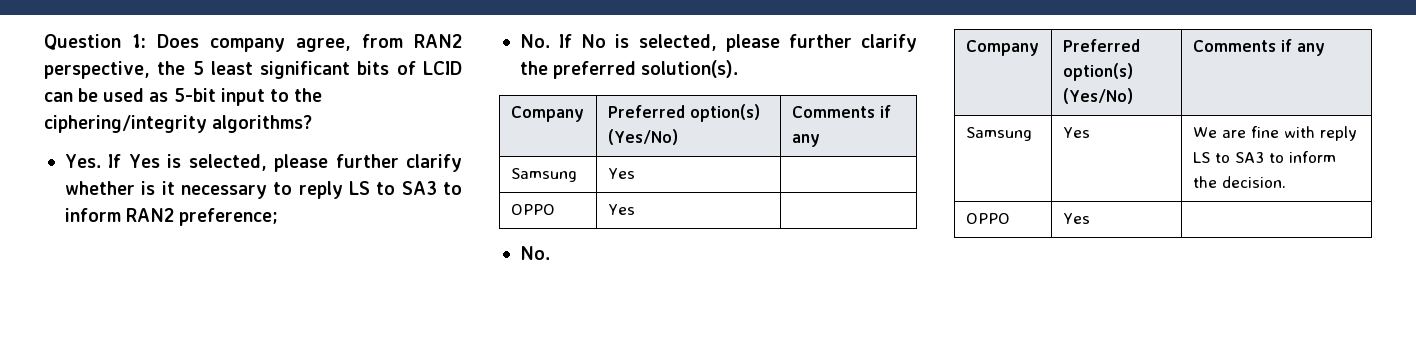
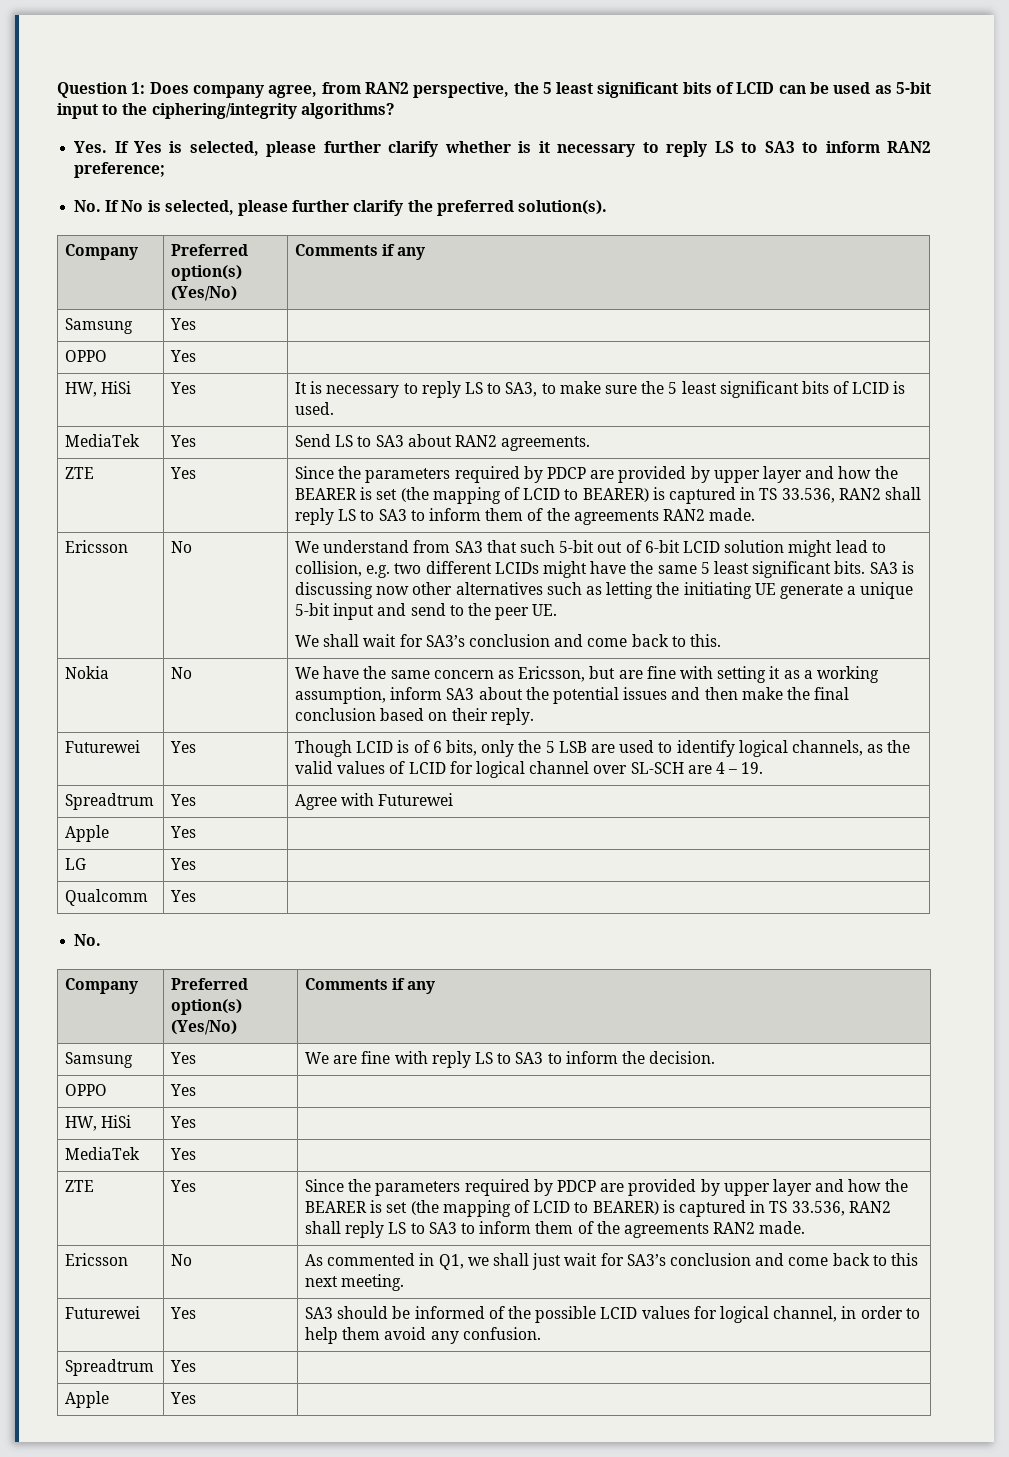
(635, 209) none -> [65,381,132,397] [170,382,197,394] [295,381,906,398] [295,402,335,415] [65,434,141,447] [170,435,197,447] [295,434,591,451] [65,467,95,479] [170,467,197,479] [295,466,898,483] [295,487,921,504] [295,508,756,525] [65,540,129,553] [171,541,193,553] [295,540,886,557] [295,561,914,578] [295,582,914,599] [295,603,558,620] [295,634,721,647] [65,666,110,679] [171,667,193,679] [295,666,879,683] [295,687,850,704] [295,708,534,725] [65,740,141,753] [170,741,197,753] [295,740,911,757] [295,761,764,778] [65,793,155,810] [170,794,197,806] [295,793,454,810] [65,825,110,842] [170,826,197,838] [65,858,87,870] [170,858,197,870] [65,889,149,906] [170,890,197,902] // HW, HiSi | Yes | It is necessary to reply LS to SA3, to make sure the 5 least significant bits of LCID is used. // MediaTek | Yes | Send LS to SA3 about RAN2 agreements. // ZTE | Yes | Since the parameters required by PDCP are provided by upper layer and how the BEARER is set (the mapping of LCID to BEARER) is captured in TS 33.536, RAN2 shall reply LS to SA3 to inform them of the agreements RAN2 made. // Ericsson | No | We understand from SA3 that such 5-bit out of 6-bit LCID solution might lead to collision, e.g. two different LCIDs might have the same 5 least significant bits. SA3 is discussing now other alternatives such as letting the initiating UE generate a unique 5-bit input and send to the peer UE. // We shall wait for SA3’s conclusion and come back to this. // Nokia | No | We have the same concern as Ericsson, but are fine with setting it as a working assumption, inform SA3 about the potential issues and then make the final conclusion based on their reply. // Futurewei | Yes | Though LCID is of 6 bits, only the 5 LSB are used to identify logical channels, as the valid values of LCID for logical channel over SL-SCH are 4 – 19. // Spreadtrum | Yes | Agree with Futurewei // Apple | Yes | // LG | Yes | // Qualcomm | Yes |
(1090, 218) none -> [65,1115,132,1131] [170,1116,197,1128] [65,1147,141,1160] [170,1148,197,1160] [65,1180,95,1192] [170,1180,197,1192] [305,1179,908,1196] [305,1200,891,1217] [305,1221,806,1238] [65,1253,129,1266] [171,1254,193,1266] [305,1253,918,1270] [305,1274,405,1291] [65,1306,141,1319] [170,1307,197,1319] [305,1306,920,1323] [305,1327,541,1344] [65,1359,155,1376] [170,1360,197,1372] [65,1391,110,1408] [170,1392,197,1404] // HW, HiSi | Yes | // MediaTek | Yes | // ZTE | Yes | Since the parameters required by PDCP are provided by upper layer and how the BEARER is set (the mapping of LCID to BEARER) is captured in TS 33.536, RAN2 shall reply LS to SA3 to inform them of the agreements RAN2 made. // Ericsson | No | As commented in Q1, we shall just wait for SA3’s conclusion and come back to this next meeting. // Futurewei | Yes | SA3 should be informed of the possible LCID values for logical channel, in order to help them avoid any confusion. // Spreadtrum | Yes | // Apple | Yes |

